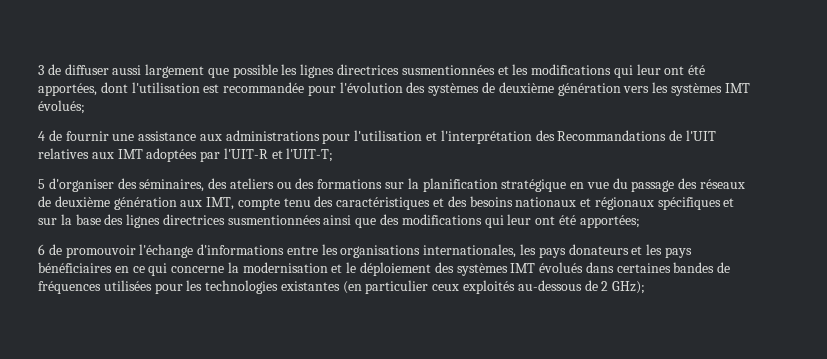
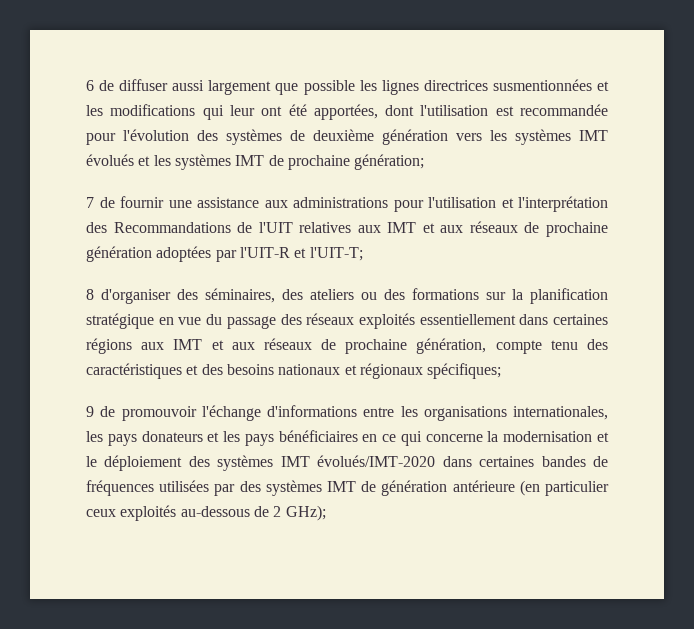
[38,65,44,75] 3 -> [86,80,94,91] 6
[38,100,85,114] [38,131,45,141] évolués; // 4 -> [86,154,425,170] [86,197,94,208] évolués et les systèmes IMT de prochaine génération; // 7
(143, 154) none -> [422,221,609,237] [86,246,152,262] et aux réseaux de prochaine génération
[38,179,45,189] 5 -> [86,289,94,300] 8
[38,196,235,210] de deuxième génération aux IMT, -> [358,313,608,329] [86,338,487,354] exploités essentiellement dans certaines régions aux IMT et aux réseaux de prochaine génération,
[657,197,735,210] [38,214,640,228] [38,244,45,255] spécifiques et sur la base des lignes directrices susmentionnées ainsi que des modifications qui leur ont été apportées; // 6 -> [427,363,502,379] [86,406,94,417] spécifiques; // 9
[539,262,584,273] évolués -> [317,455,436,467] évolués/IMT-2020
[154,280,340,294] pour les technologies existantes -> [214,480,515,496] par des systèmes IMT de génération antérieure

